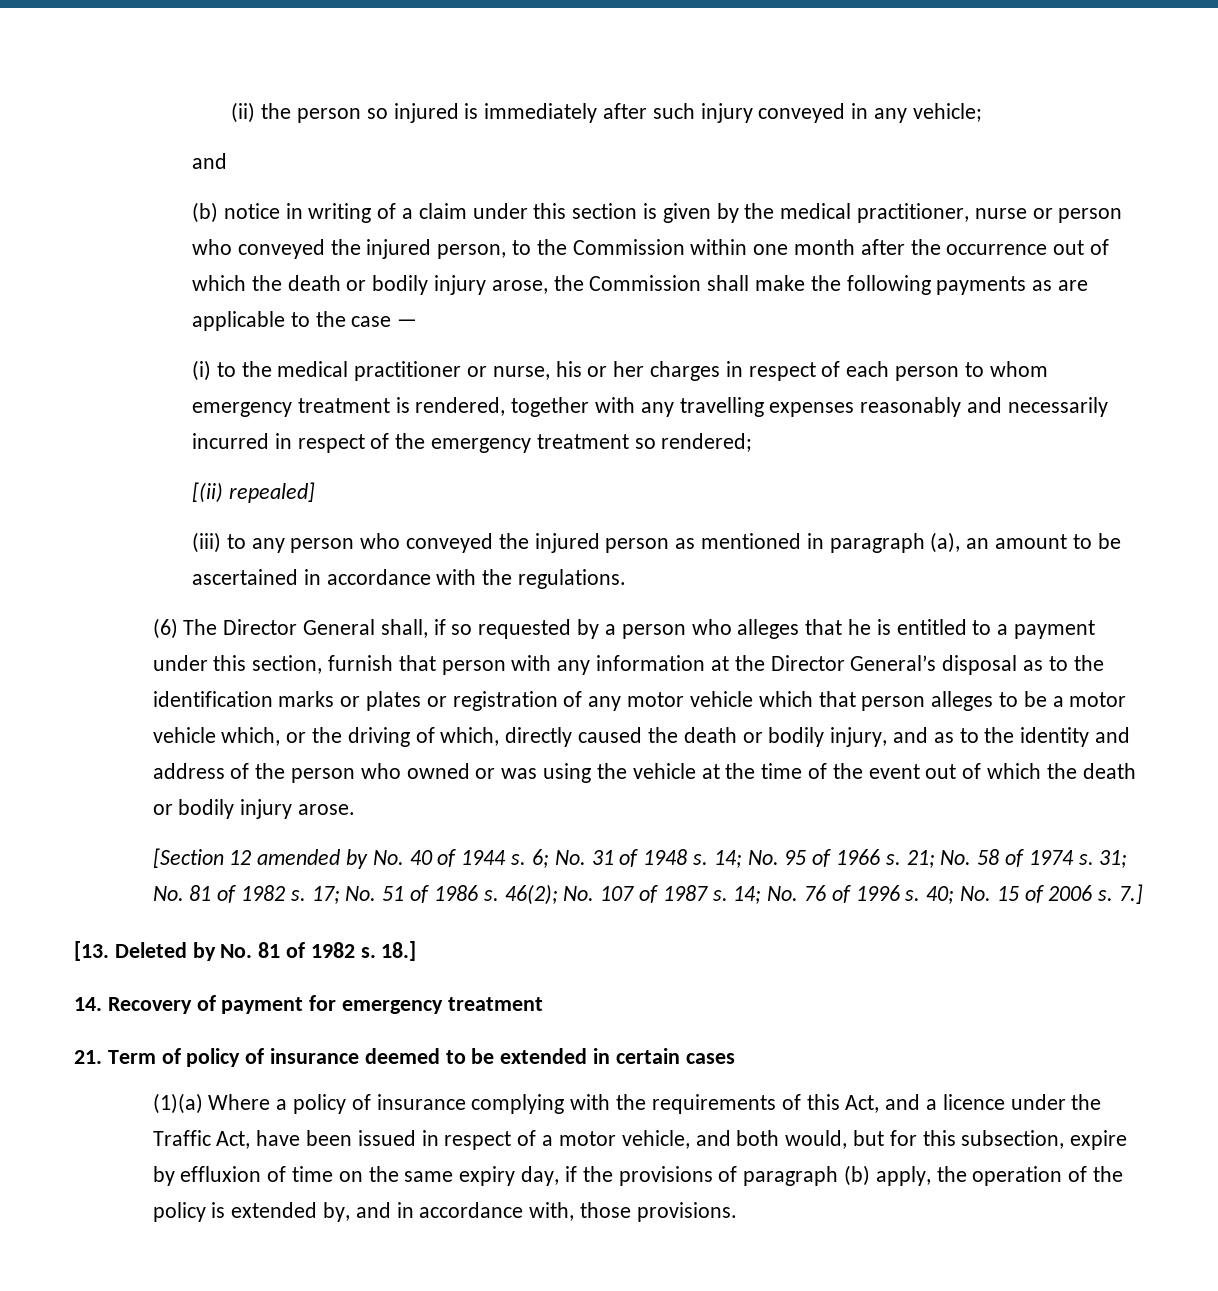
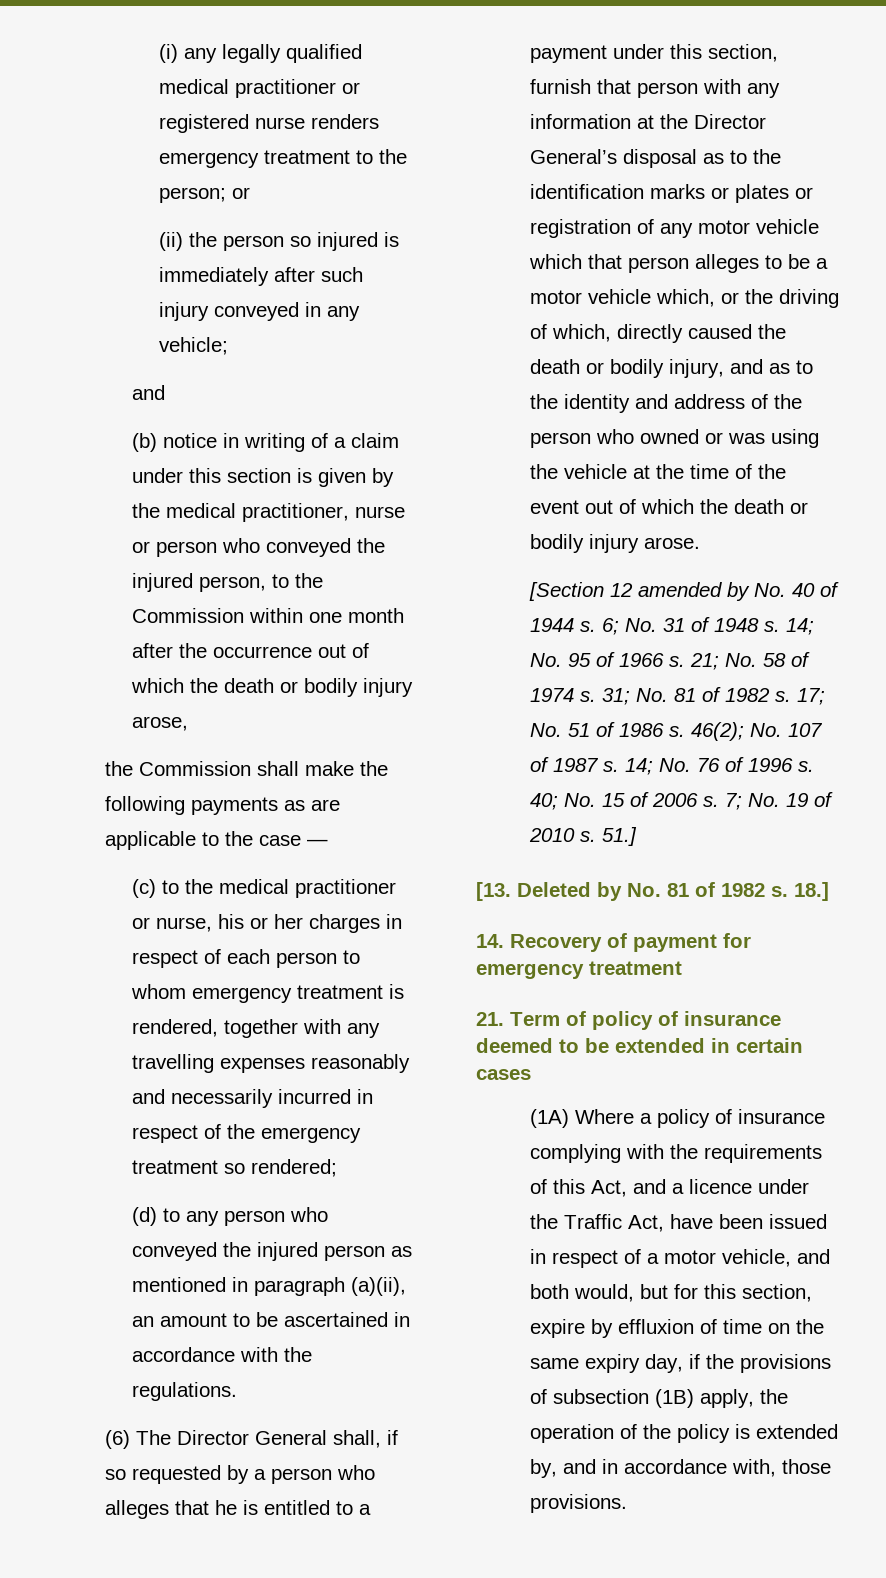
(231, 112) none -> [159,44,363,63] [159,79,361,98] [159,114,380,133] [159,149,408,168] [159,187,251,203] (i) any legally qualified medical practitioner or registered nurse renders emergency treatment to the person; or //
(548, 287) none -> (189, 723) //
[191,360,211,381] (i) -> [132,879,157,898] (c)
[191,482,315,503] [191,532,221,553] [(ii) repealed] // (iii) -> [132,1207,158,1226] (d)
[930,532,961,553] (a), -> [351,1277,407,1296] (a)(ii),
[1118,884,1143,904] 7.] -> [725,792,834,810] [529,827,638,846] 7; No. 19 of 2010 s. 51.]
[152,1093,203,1114] (1)(a) -> [530,1109,570,1128] (1A)
[961,1130,1065,1149] subsection, -> [742,1284,813,1302] section,
[743,1165,870,1186] paragraph (b) -> [553,1389,695,1408] subsection (1B)

